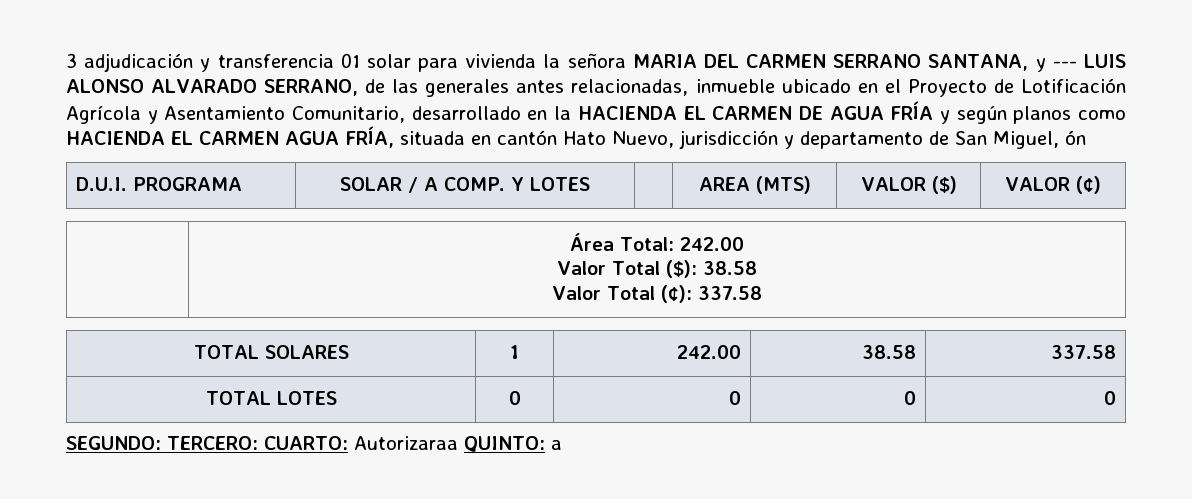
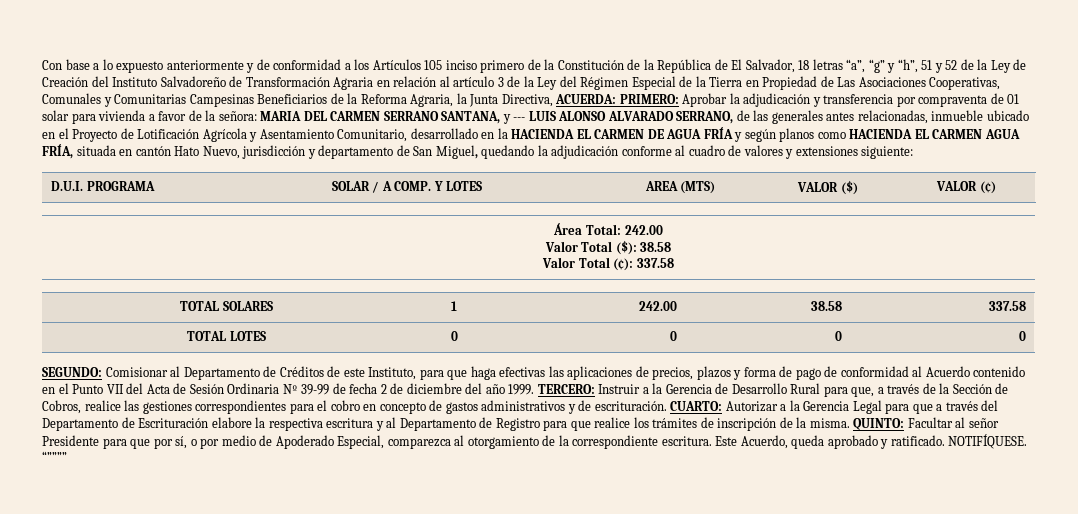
[66,53,626,72] 3 adjudicación y transferencia 01 solar para vivienda la señora -> [42,59,1027,73] [42,76,1001,90] [42,93,1020,107] [42,110,257,124] Con base a lo expuesto anteriormente y de conformidad a los Artículos 105 inciso primero de la Constitución de la República de El Salvador, 18 letras “a”, “g” y “h”, 51 y 52 de la Ley de Creación del Instituto Salvadoreño de Transformación Agraria en relación al artículo 3 de la Ley del Régimen Especial de la Tierra en Propiedad de Las Asociaciones Cooperativas, Comunales y Comunitarias Campesinas Beneficiarios de la Reforma Agraria, la Junta Directiva, ACUERDA: PRIMERO: Aprobar la adjudicación y transferencia por compraventa de 01 solar para vivienda a favor de la señora:
[1065,130,1086,145] ón -> [481,145,914,159] quedando la adjudicación conforme al cuadro de valores y extensiones siguiente:
[167,436,562,452] TERCERO: CUARTO: Autorizaraa QUINTO: a -> [105,366,1026,380] [42,383,1009,397] [42,400,999,414] [42,417,999,431] [42,434,1028,449] [42,451,67,462] Comisionar al Departamento de Créditos de este Instituto, para que haga efectivas las aplicaciones de precios, plazos y forma de pago de conformidad al Acuerdo contenido en el Punto VII del Acta de Sesión Ordinaria Nº 39-99 de fecha 2 de diciembre del año 1999. TERCERO: Instruir a la Gerencia de Desarrollo Rural para que, a través de la Sección de Cobros, realice las gestiones correspondientes para el cobro en concepto de gastos administrativos y de escrituración. CUARTO: Autorizar a la Gerencia Legal para que a través del Departamento de Escrituración elabore la respectiva escritura y al Departamento de Registro para que realice los trámites de inscripción de la misma. QUINTO: Facultar al señor Presidente para que por sí, o por medio de Apoderado Especial, comparezca al otorgamiento de la correspondiente escritura. Este Acuerdo, queda aprobado y ratificado. NOTIFÍQUESE. “””””

